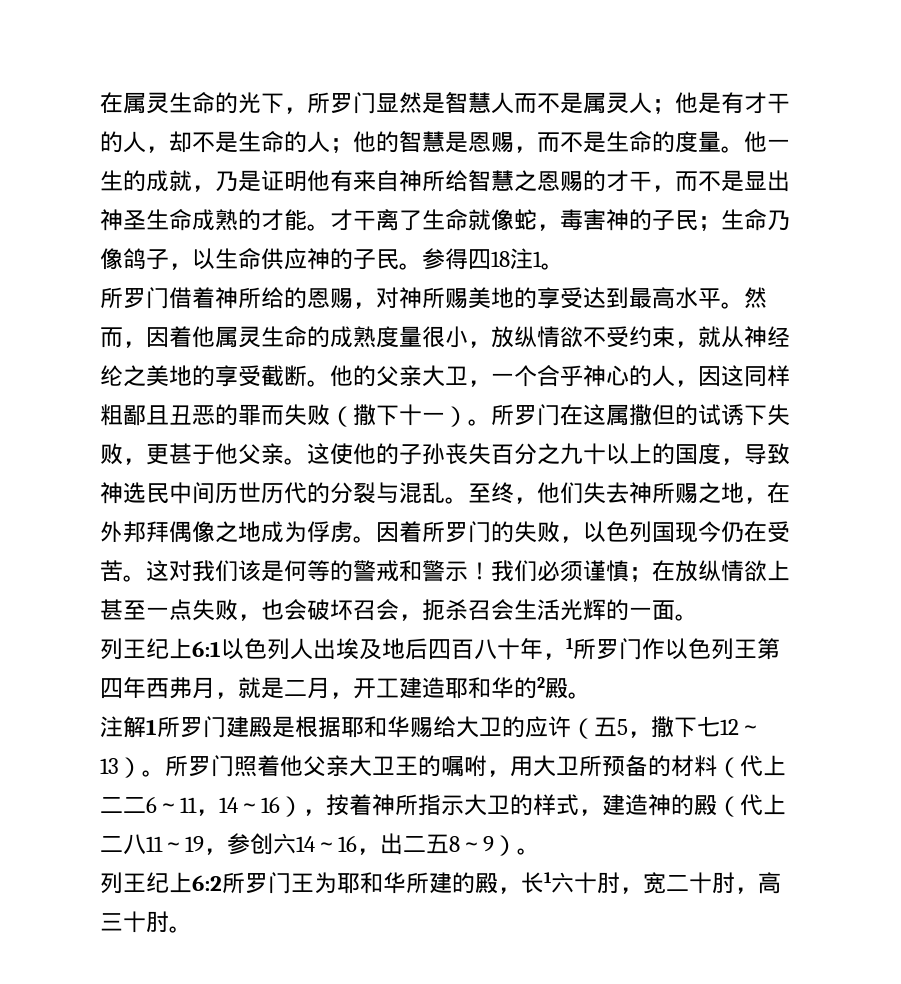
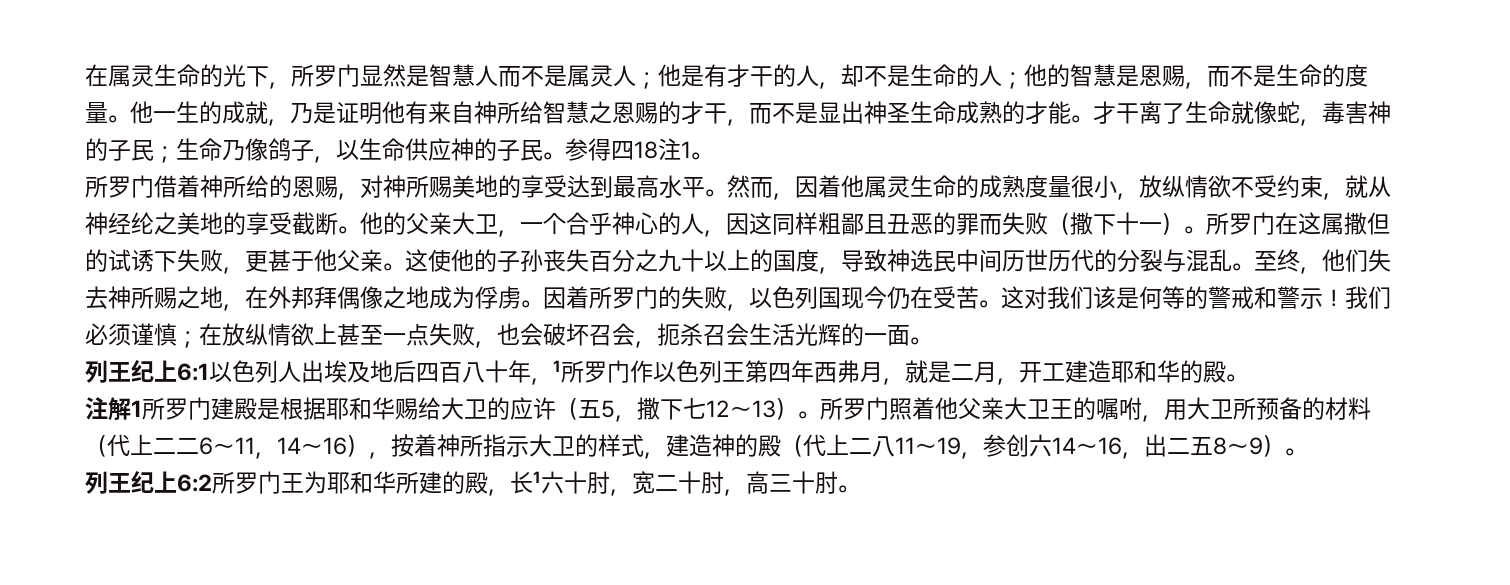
[537,677,545,688] 2 -> (1203, 371) none

